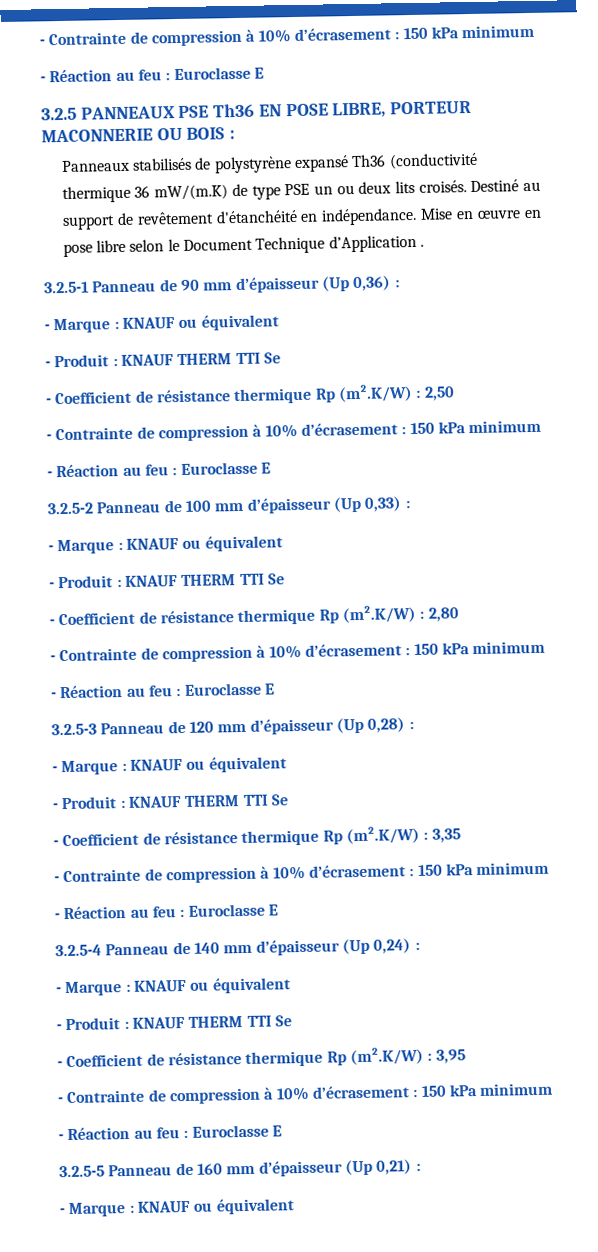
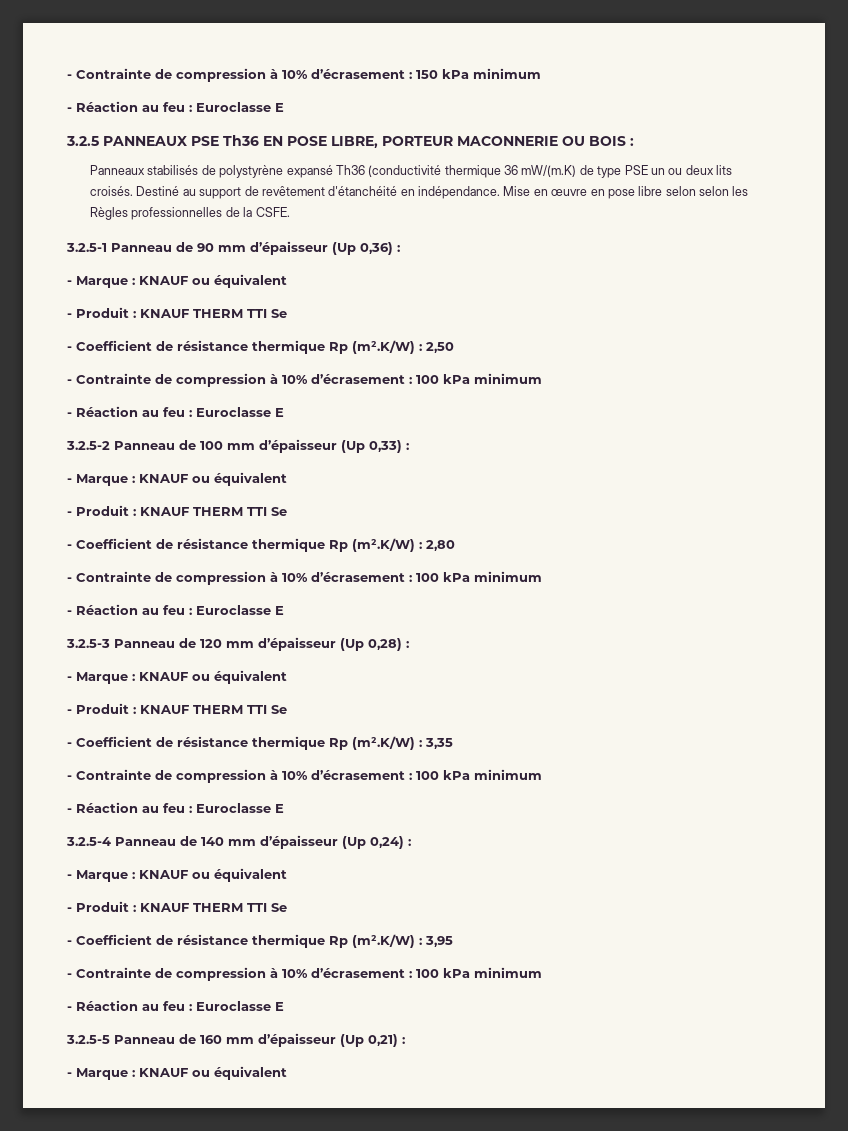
[167,234,425,254] le Document Technique d’Application . -> [699,186,749,196] [90,207,290,220] selon les Règles professionnelles de la CSFE.
[409,422,435,435] 150 -> [416,375,439,384] 100
[413,643,439,656] 150 -> [416,573,439,582] 100
[417,864,443,877] 150 -> [416,771,439,780] 100
[420,1085,447,1097] 150 -> [416,969,439,978] 100

